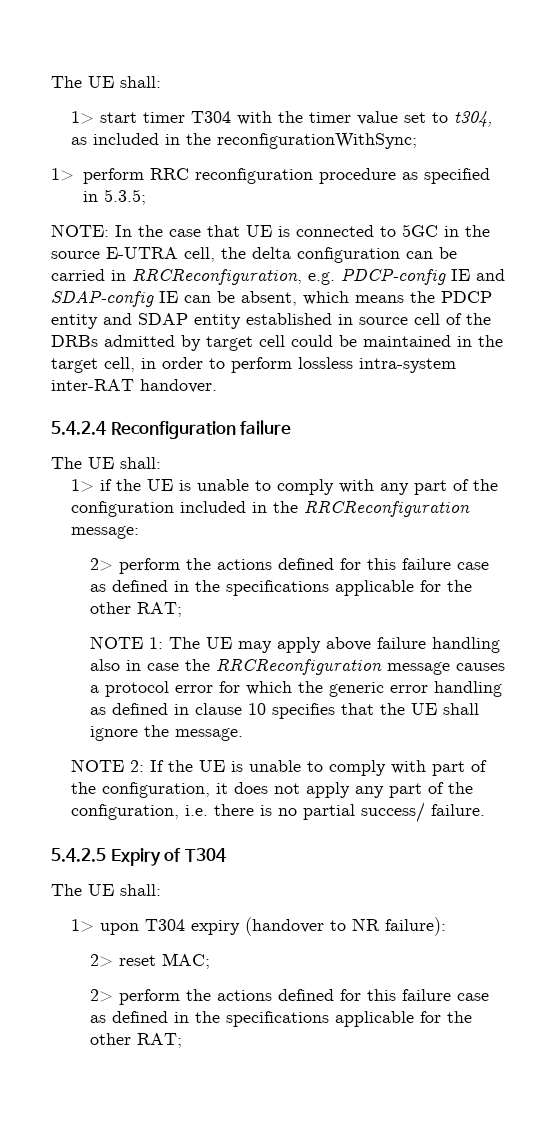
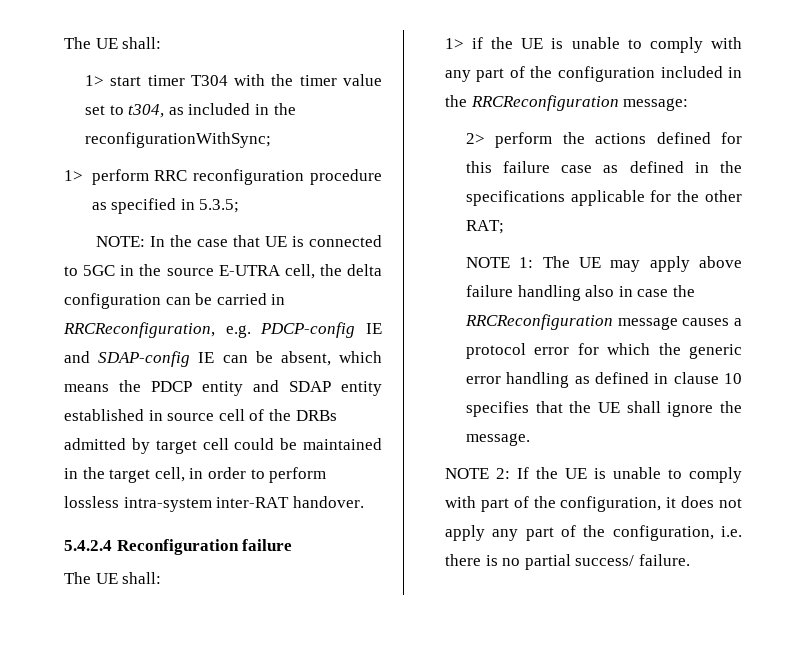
[51,848,226,866] [51,884,161,896] [70,917,446,936] [90,953,211,969] [90,989,490,1005] [90,1011,473,1027] [90,1033,183,1048] // 5.4.2.5 Expiry of T304 // The UE shall: // 1> upon T304 expiry (handover to NR failure): // 2> reset MAC; // 2> perform the actions defined for this failure case as defined in the specifications applicable for the other RAT; -> (690, 560) none

